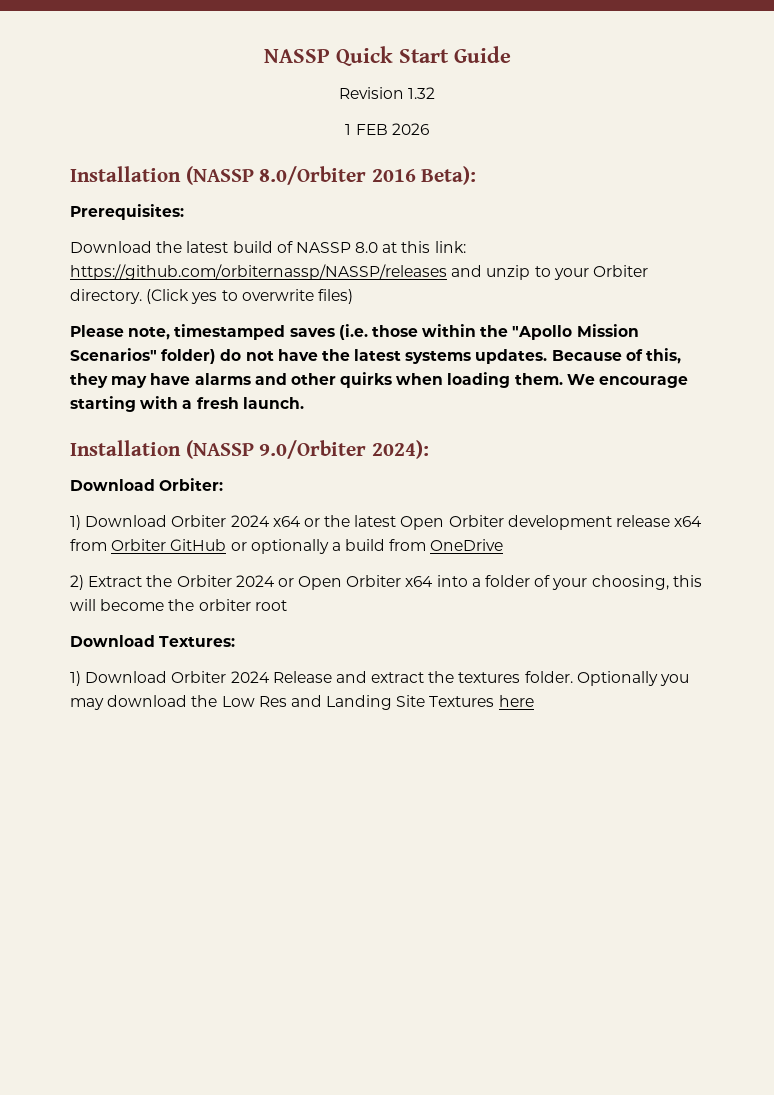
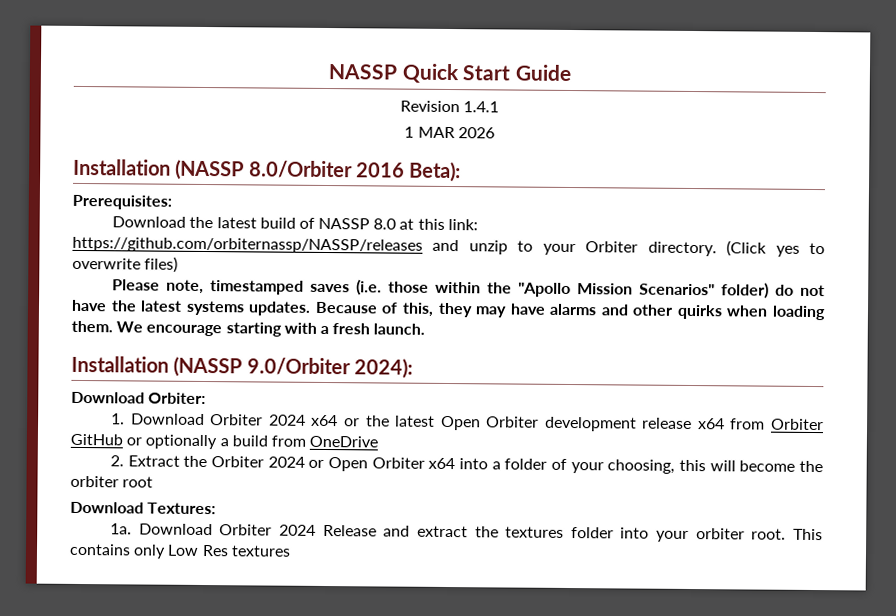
[408,87,436,99] 1.32 -> [463,101,500,113] 1.4.1
[355,124,388,135] FEB -> [417,126,455,139] MAR
[70,515,81,530] 1) -> [111,413,126,425] 1.
[70,575,84,590] 2) -> [110,455,125,467] 2.
[70,671,81,686] 1) -> [110,523,133,535] 1a.
[524,671,690,686] [70,695,534,710] folder. Optionally you may download the Low Res and Landing Site Textures here -> [570,527,824,542] [69,543,291,559] folder into your orbiter root. This contains only Low Res textures

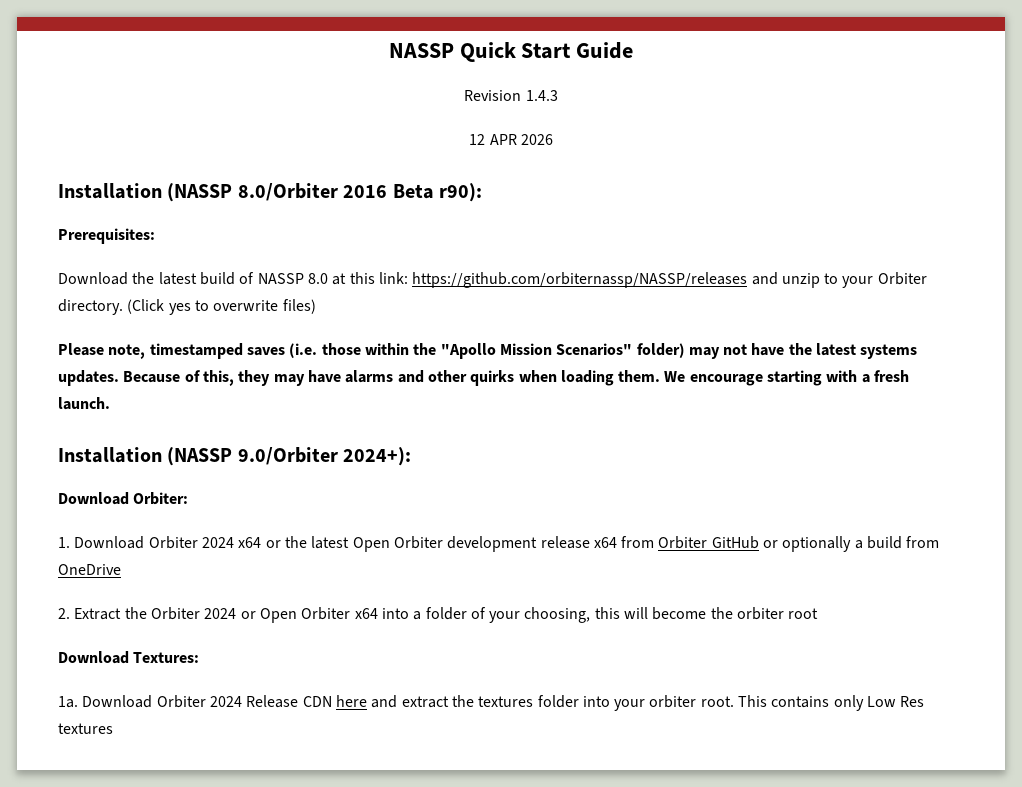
[463,101,500,113] [404,126,455,139] 1.4.1 // 1 MAR -> [525,90,558,101] [469,134,517,145] 1.4.3 // 12 APR
[409,161,462,183] Beta): -> [392,183,482,202] Beta r90):
[775,284,795,296] do -> [688,347,720,359] may
[353,358,413,379] 2024): -> [343,447,412,466] 2024+):
(377, 530) none -> [302,695,367,707] CDN here

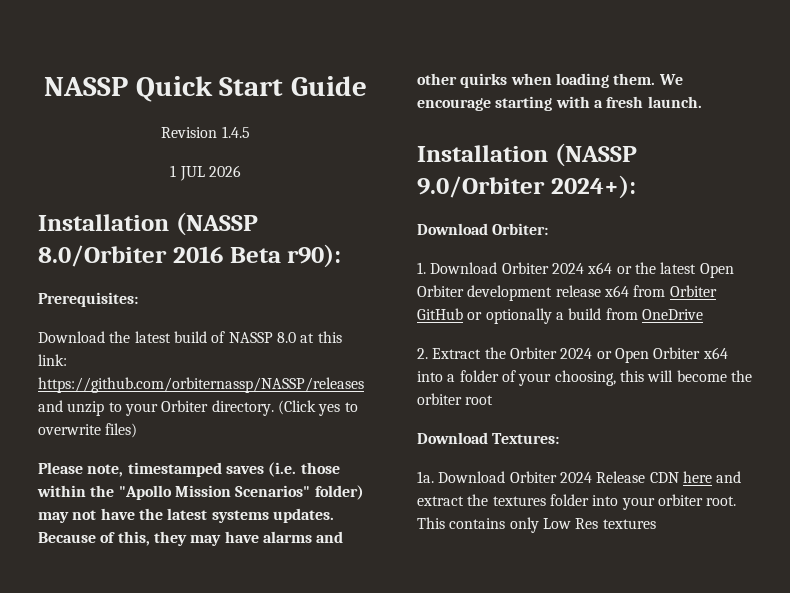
[525,90,558,101] [469,134,517,145] 1.4.3 // 12 APR -> [221,126,250,138] [170,165,205,181] 1.4.5 // 1 JUL

